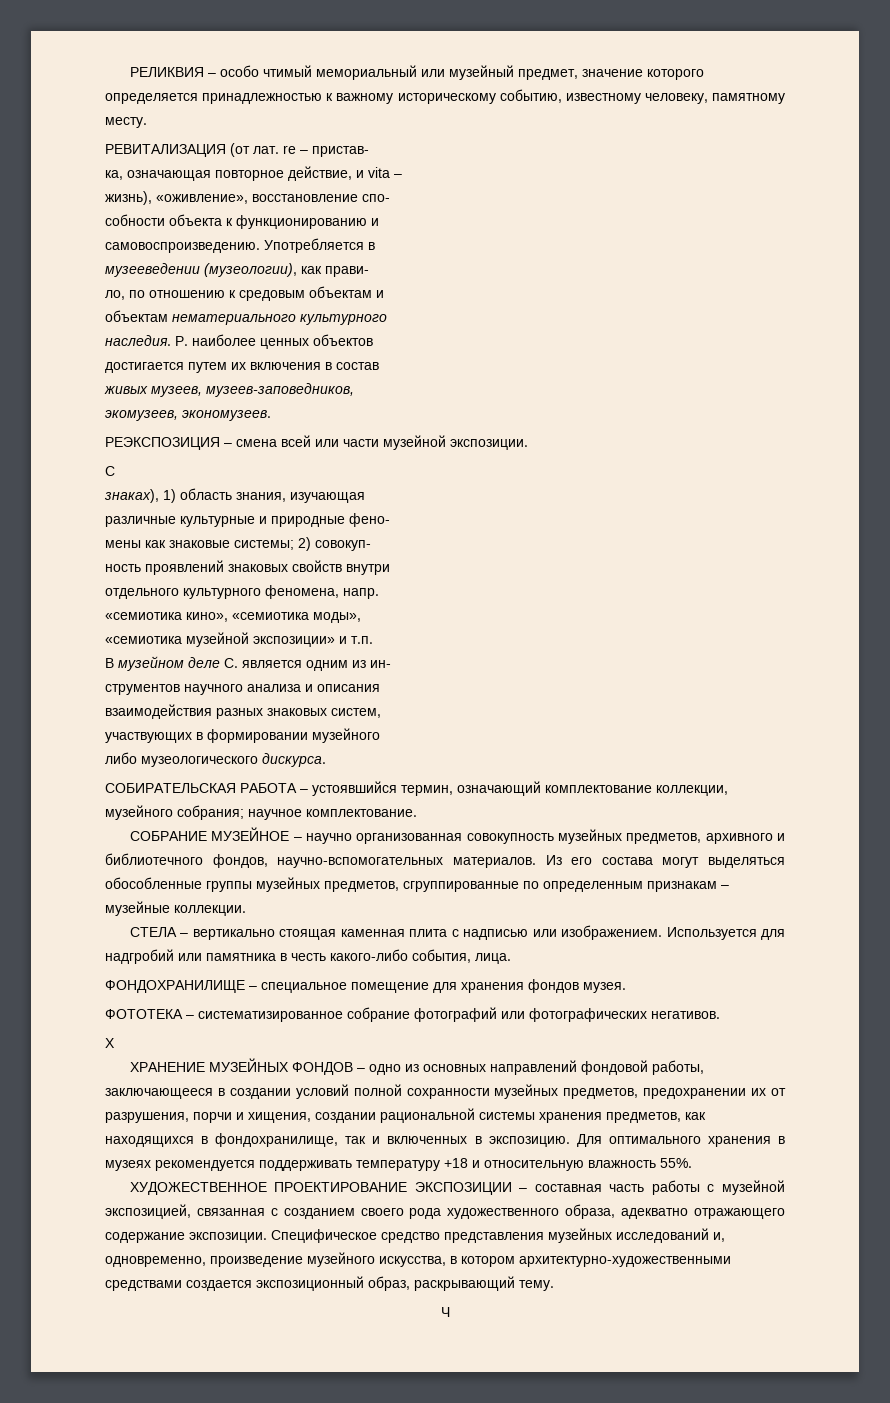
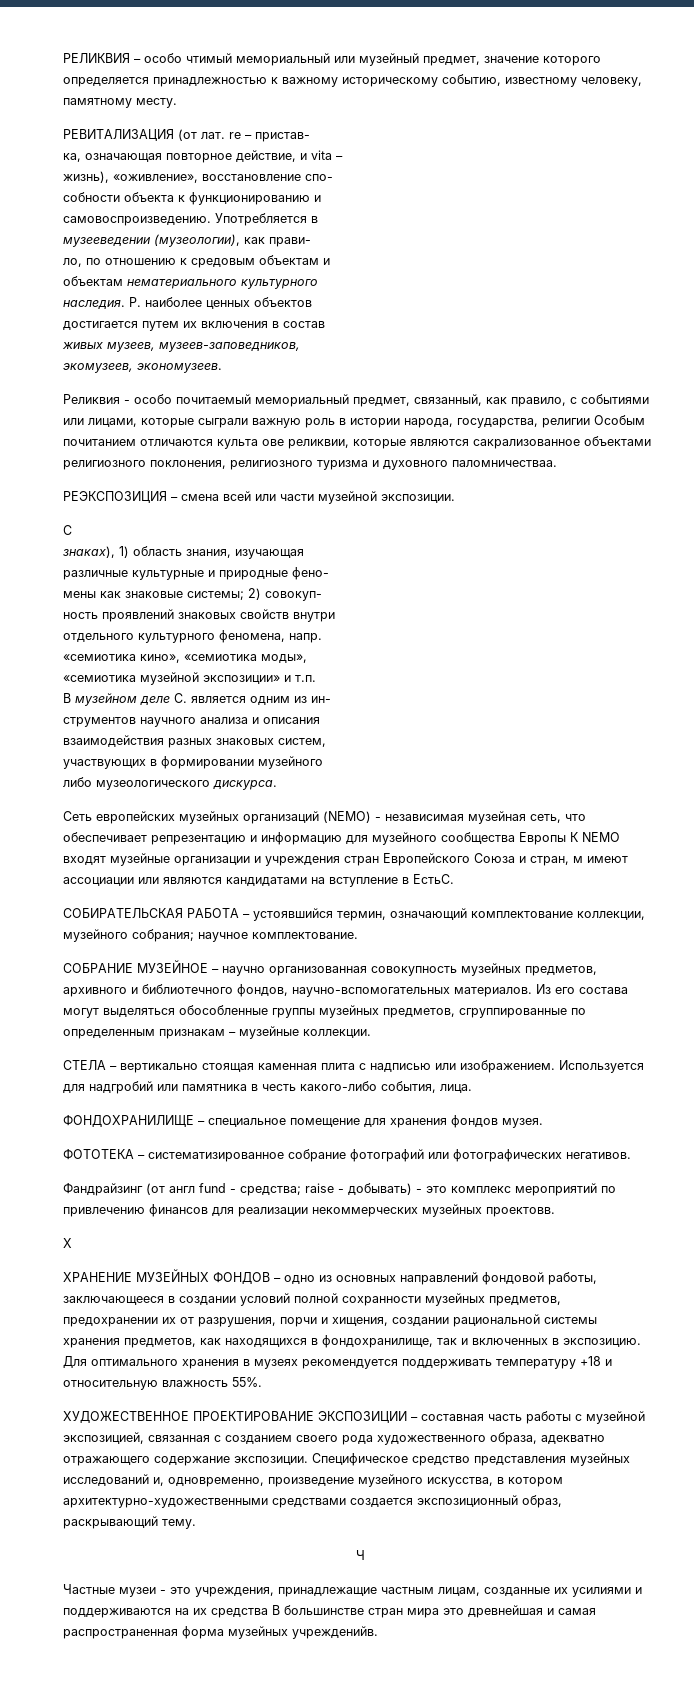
(271, 415) none -> [63,394,649,407] [63,415,645,428] [63,436,651,449] [63,460,557,470] // Реликвия - особо почитаемый мемориальный предмет, связанный, как правило, с событиями или лицами, которые сыграли важную роль в истории народа, государства, религии Особым почитанием отличаются культа ове реликвии, которые являются сакрализованное объектами религиозного поклонения, религиозного туризма и духовного паломничестваа.
(326, 760) none -> [63,811,586,824] [63,832,620,845] [63,853,628,866] [63,874,454,887] // Сеть европейских музейных организаций (NEMO) - независимая музейная сеть, что обеспечивает репрезентацию и информацию для музейного сообщества Европы К NEMO входят музейные организации и учреждения стран Европейского Союза и стран, м имеют ассоциации или являются кандидатами на вступление в ЕстьС.
(720, 1015) none -> [63,1183,616,1196] [63,1204,555,1217] // Фандрайзинг (от англ fund - средства; raise - добывать) - это комплекс мероприятий по привлечению финансов для реализации некоммерческих музейных проектовв.
(450, 1312) none -> [63,1584,642,1597] [63,1605,596,1618] [63,1626,378,1639] // Частные музеи - это учреждения, принадлежащие частным лицам, созданные их усилиями и поддерживаются на их средства В большинстве стран мира это древнейшая и самая распространенная форма музейных учрежденийв.

